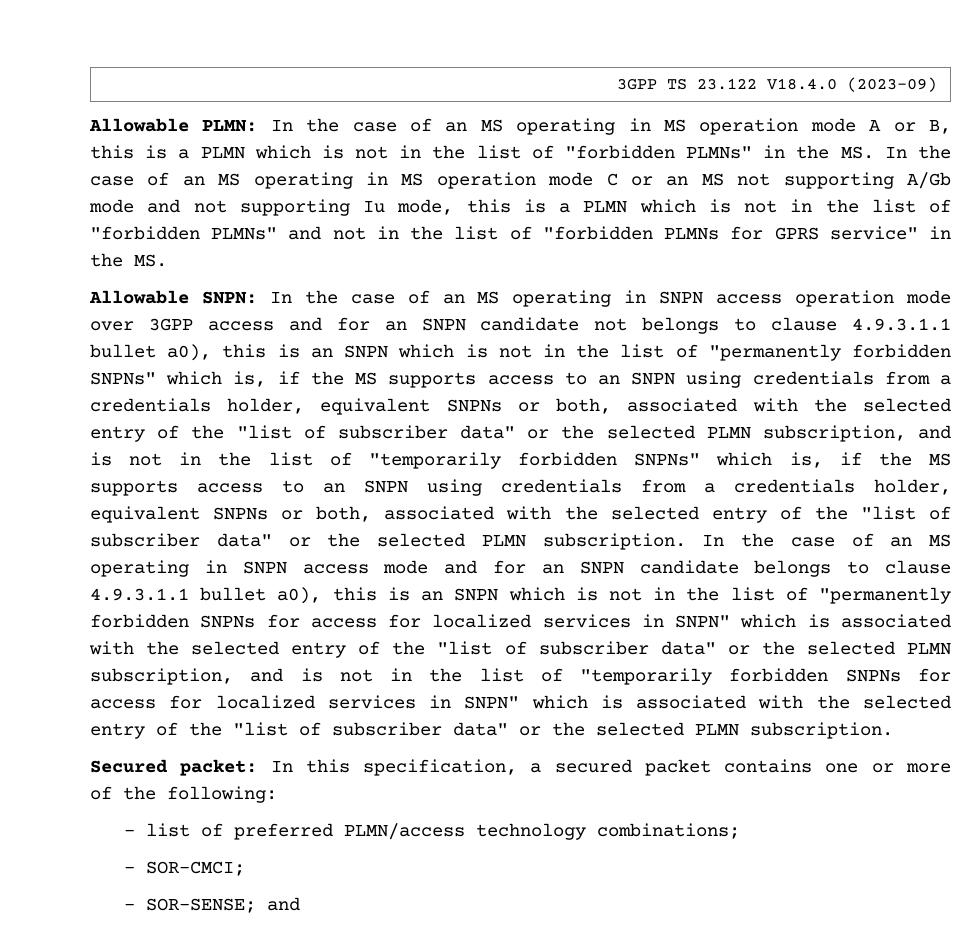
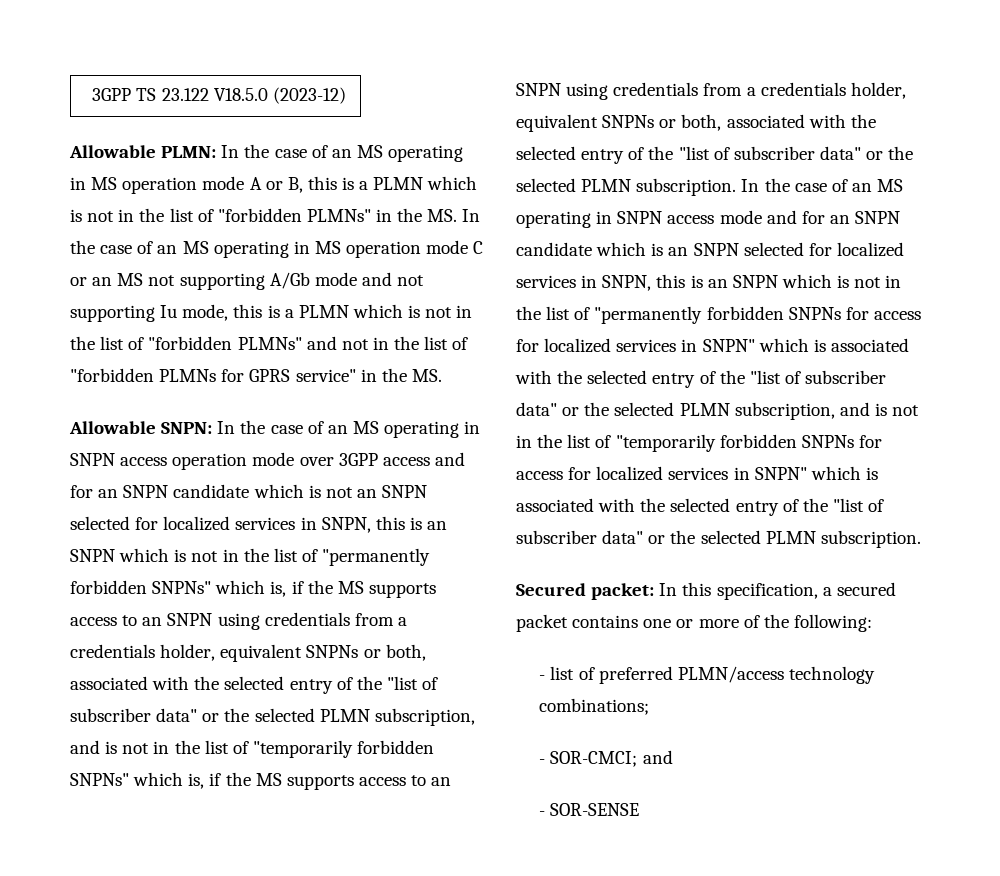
[766,77,937,92] V18.4.0 (2023-09) -> [213,87,346,104] V18.5.0 (2023-12)
[594,317,951,334] [90,344,212,361] not belongs to clause 4.9.3.1.1 bullet a0), -> [253,484,428,498] [70,516,371,533] which is not an SNPN selected for localized services in SNPN,
[754,560,951,577] [90,587,322,604] belongs to clause 4.9.3.1.1 bullet a0), -> [596,242,904,257] [516,275,652,291] which is an SNPN selected for localized services in SNPN,
[123,897,300,913] // - SOR-SENSE; and -> [642,750,673,764] [539,803,640,816] and // - SOR-SENSE

